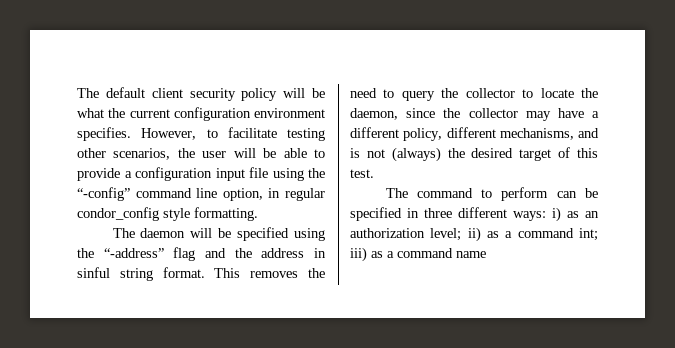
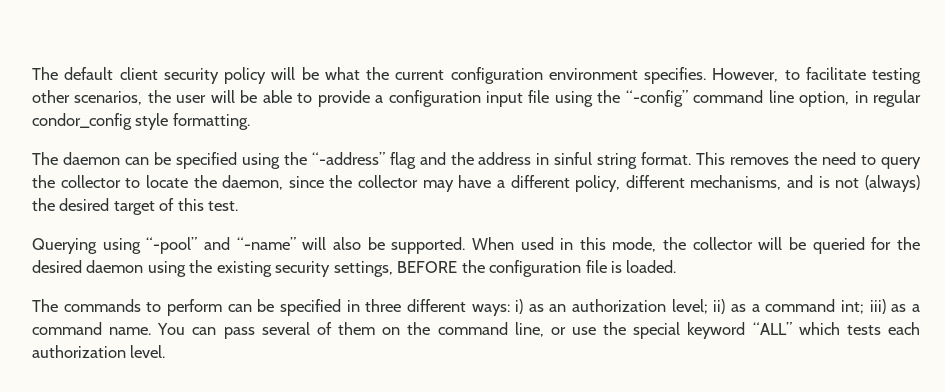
[190,228,213,238] will -> [124,157,149,165] can
[385,188,473,198] // The command -> [32,237,920,254] [32,260,677,277] [32,299,141,312] // Querying using “-pool” and “-name” will also be supported. When used in this mode, the collector will be queried for the desired daemon using the existing security settings, BEFORE the configuration file is loaded. // The commands
[456,251,486,258] name -> [109,322,921,339] [32,345,166,358] name. You can pass several of them on the command line, or use the special keyword “ALL” which tests each authorization level.

